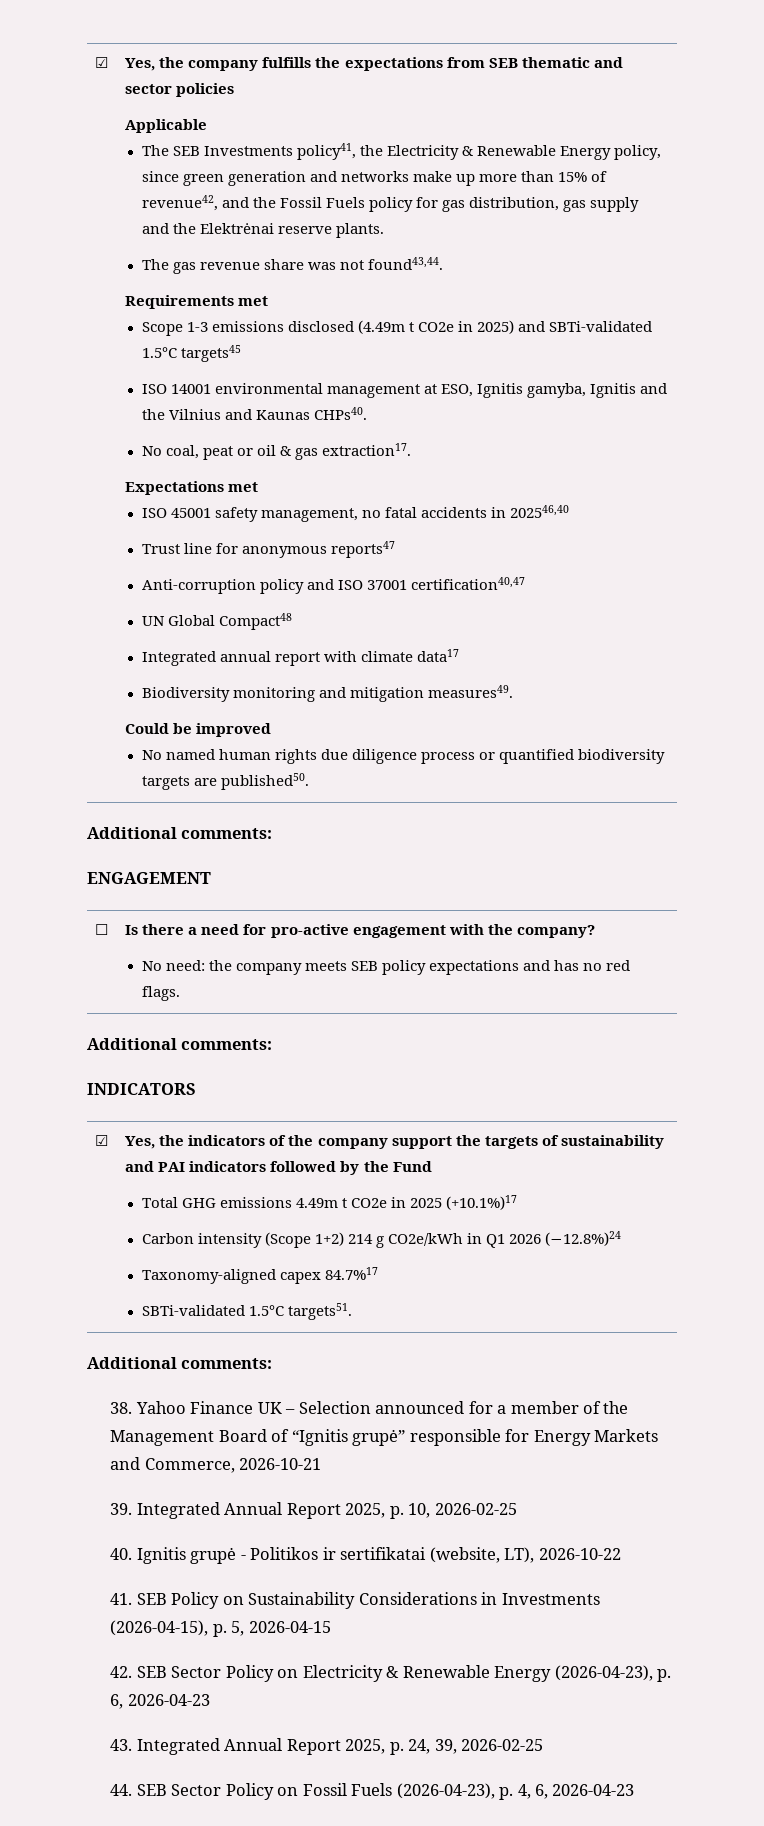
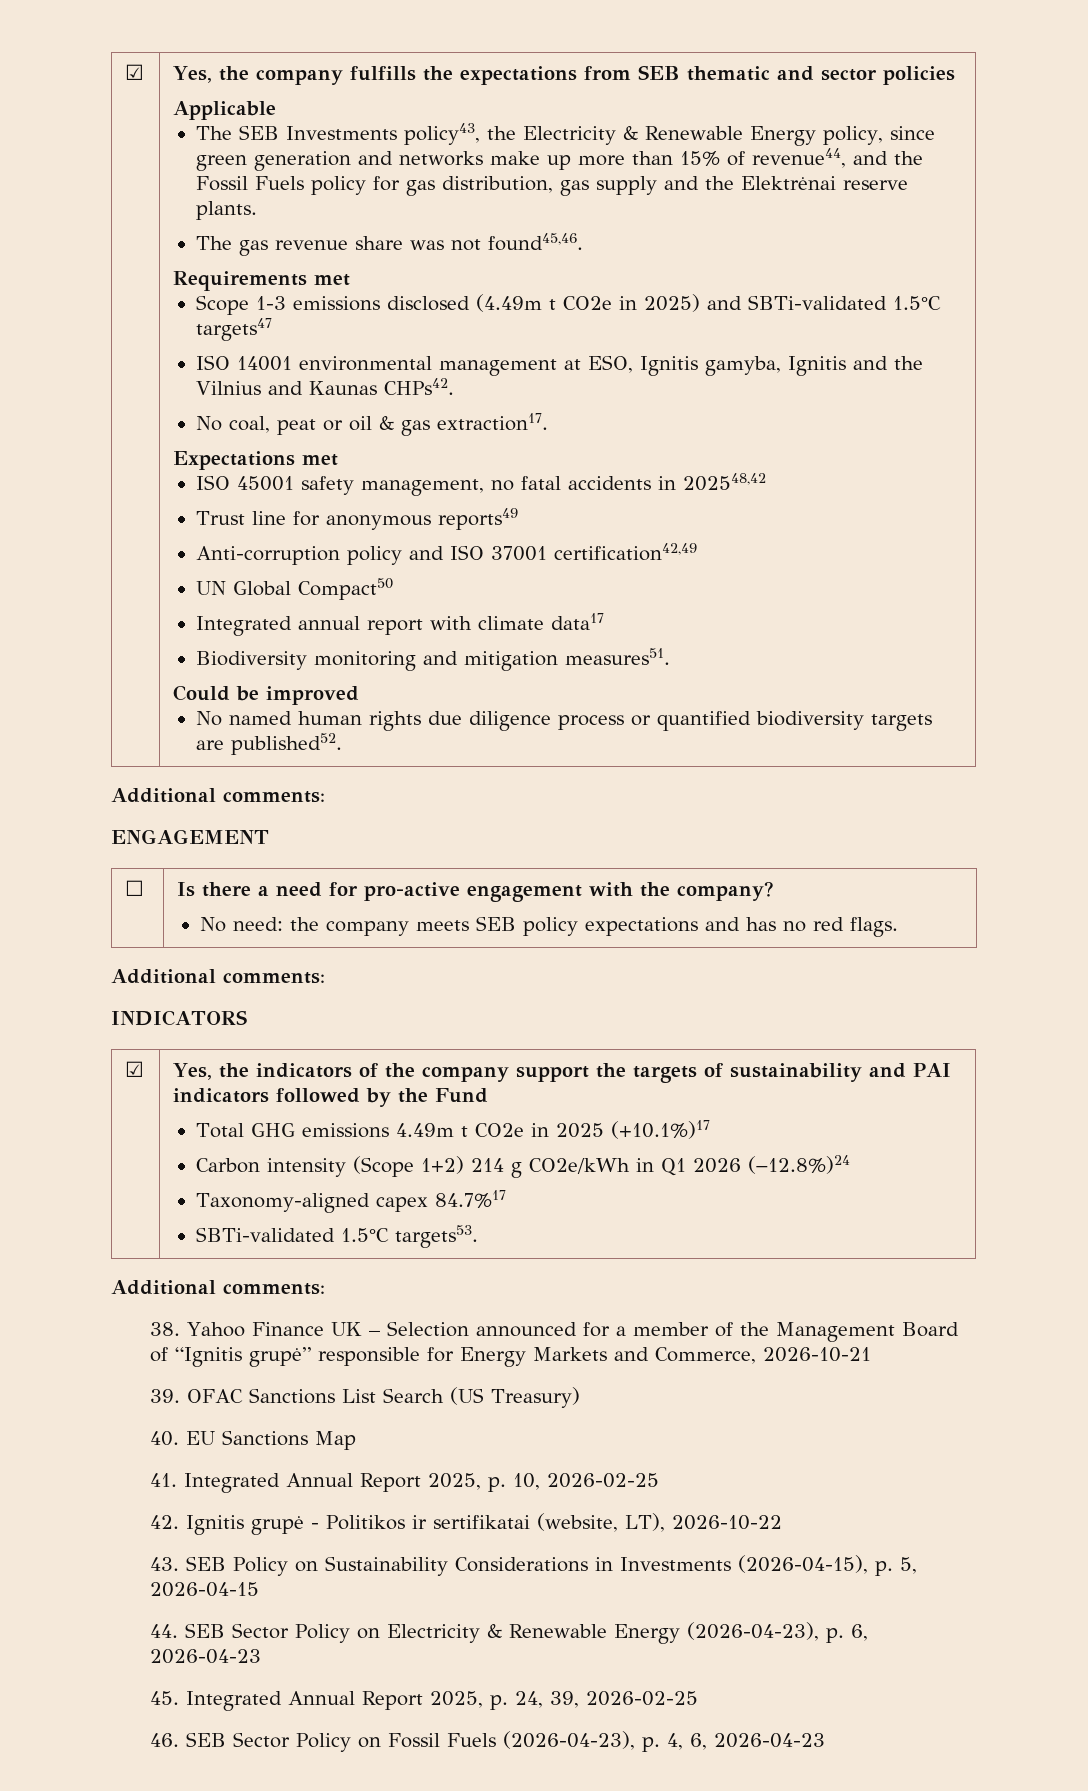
[296,143,356,160] policy41, -> [403,123,480,145] policy43,
[141,195,218,211] revenue42, -> [751,148,846,168] revenue44,
[368,257,444,270] found43,44. -> [487,233,583,251] found45,46.
[180,345,241,362] targets45 -> [195,318,272,341] targets47
[313,407,367,420] CHPs40. -> [383,378,454,395] CHPs42.
[510,505,570,518] 202546,40 -> [682,473,766,491] 202548,42
[330,541,395,558] reports47 -> [437,508,518,530] reports49
[411,577,526,590] certification40,47 -> [553,543,697,561] certification42,49
[218,613,292,630] Compact48 -> [297,578,393,600] Compact50
[427,685,513,698] measures49. -> [564,648,670,665] measures51.
[220,773,309,790] published50. -> [230,733,342,755] published52.
[287,1303,352,1320] targets51. -> [394,1225,478,1248] targets53.
(133, 1509) none -> [187,1387,581,1408] [150,1430,357,1450] [150,1473,178,1487] OFAC Sanctions List Search (US Treasury) // 40. EU Sanctions Map // 41.
[110,1548,133,1560] 40. -> [150,1515,180,1529] 42.
[110,1593,133,1605] 41. -> [150,1557,180,1571] 43.
[110,1666,133,1678] 42. -> [150,1624,179,1638] 44.
[110,1739,133,1751] 43. -> [150,1691,180,1705] 45.
[110,1784,133,1796] 44. -> [150,1733,180,1747] 46.

